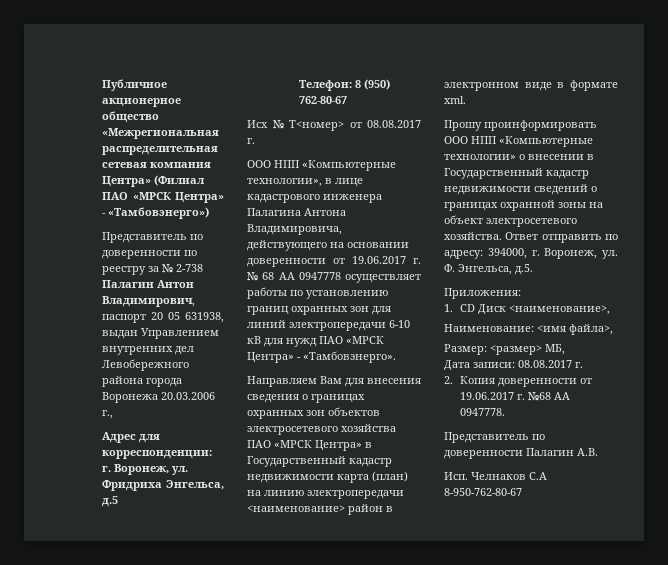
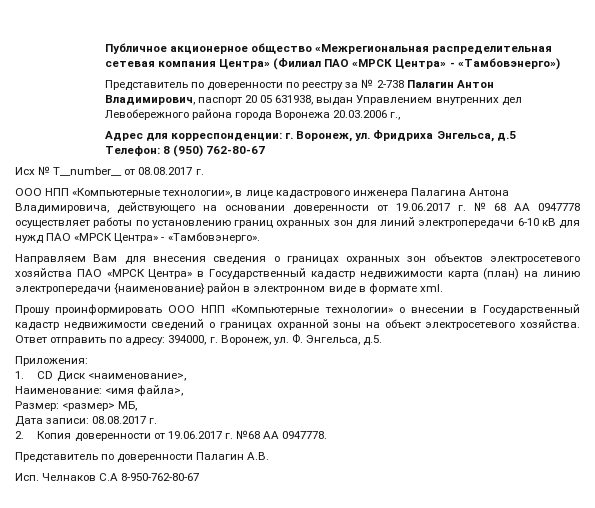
[289,120,344,131] Т<номер> -> [53,167,123,176] Т__number__
[247,505,345,512] <наименование> -> [114,283,206,294] {наименование}

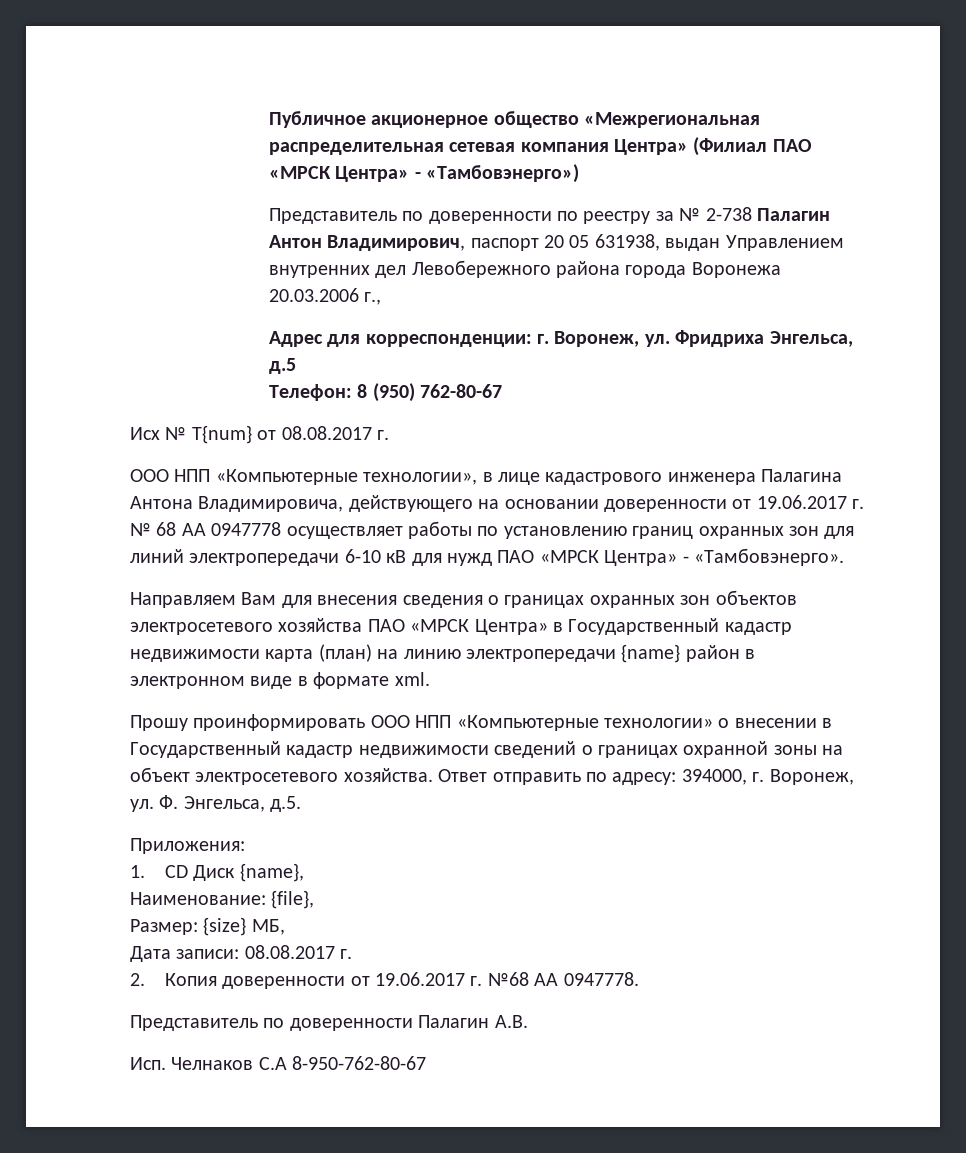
[53,167,123,176] Т__number__ -> [191,425,252,444] Т{num}
[114,283,206,294] {наименование} -> [621,644,681,663] {name}
[87,373,186,381] <наименование>, -> [239,863,304,882] {name},
[105,385,184,396] <имя файла>, -> [271,890,315,909] {file},
[62,403,116,411] <размер> -> [203,917,247,936] {size}

